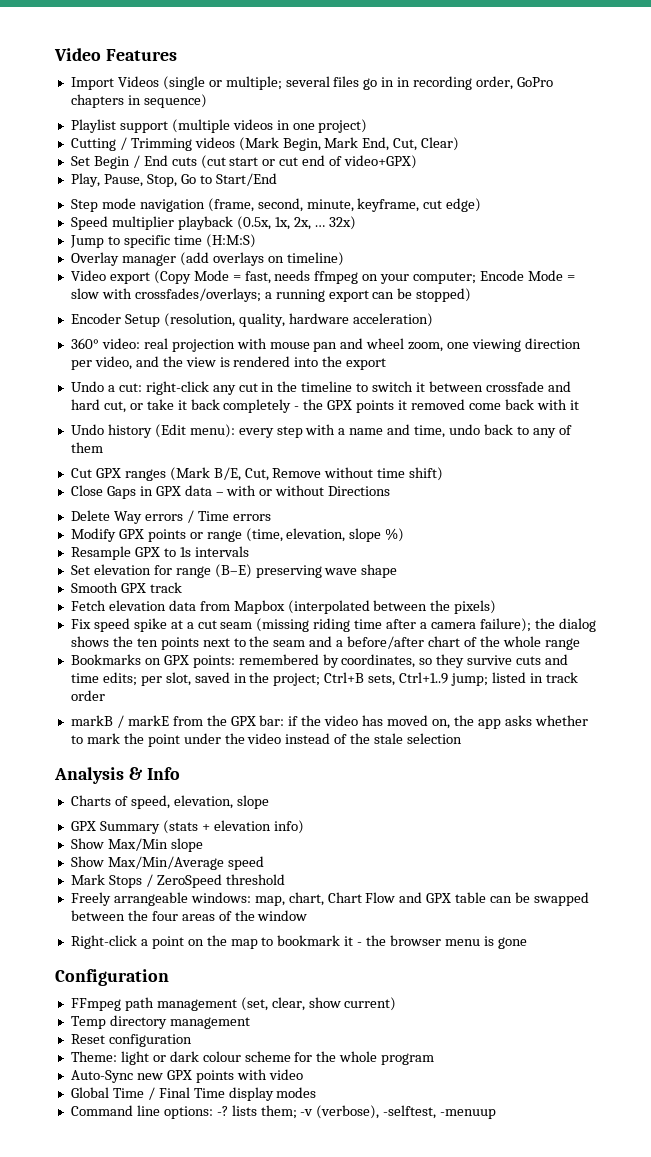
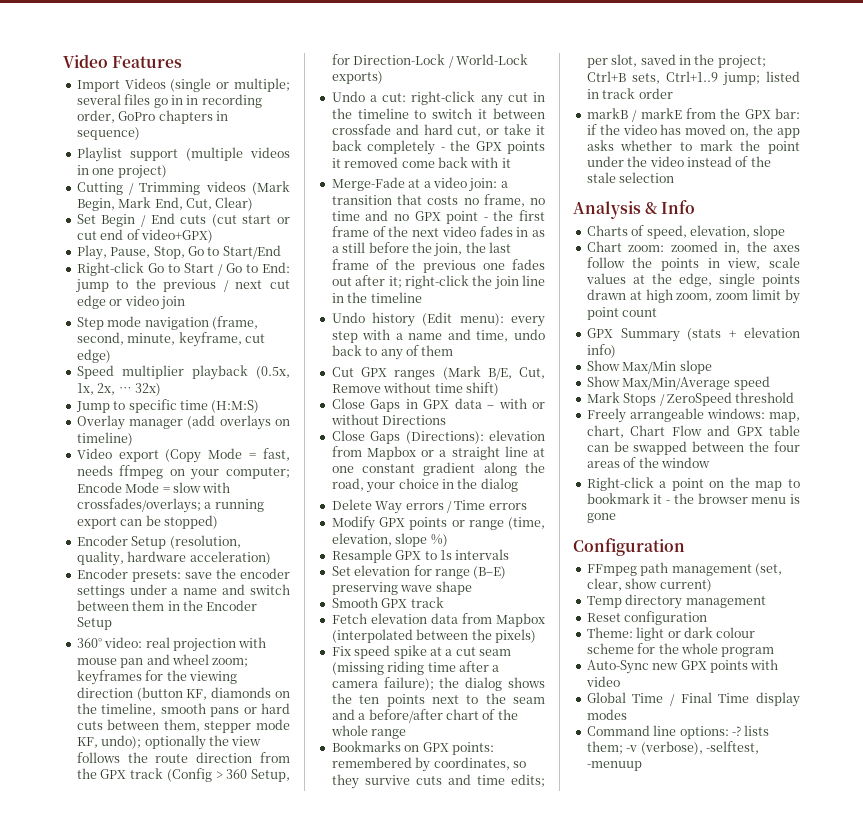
(277, 179) none -> [76,262,290,276] [75,278,290,293] [76,295,185,310] // Right-click Go to Start / Go to End: jump to the previous / next cut edge or video join
(433, 320) none -> [76,568,290,582] [76,584,290,598] [76,600,258,611] [76,617,112,630] // Encoder presets: save the encoder settings under a name and switch between them in the Encoder Setup
[408,338,581,352] [70,356,387,370] zoom, one viewing direction per video, and the view is rendered into the export -> [212,658,249,667] [76,670,237,685] [76,687,290,701] [76,703,290,717] [76,719,290,733] [76,735,262,750] [76,752,290,763] [76,768,290,782] [331,54,528,68] [331,71,383,84] zoom; keyframes for the viewing direction (button KF, diamonds on the timeline, smooth pans or hard cuts between them, stepper mode KF, undo); optionally the view follows the route direction from the GPX track (Config > 360 Setup, for Direction-Lock / World-Lock exports)
(579, 405) none -> [331,177,508,192] [331,194,545,207] [331,210,545,224] [331,226,545,237] [331,242,511,257] [331,259,545,273] [331,275,545,290] [331,292,422,303] // Merge-Fade at a video join: a transition that costs no frame, no time and no GPX point - the first frame of the next video fades in as a still before the join, the last frame of the previous one fades out after it; right-click the join line in the timeline
(391, 491) none -> [331,430,545,444] [331,446,545,460] [331,462,545,476] [331,478,518,493] // Close Gaps (Directions): elevation from Mapbox or a straight line at one constant gradient along the road, your choice in the dialog
(269, 802) none -> [586,241,800,254] [586,257,800,271] [585,273,800,287] [586,289,800,304] [586,307,658,320] // Chart zoom: zoomed in, the axes follow the points in view, scale values at the edge, single points drawn at high zoom, zoom limit by point count

